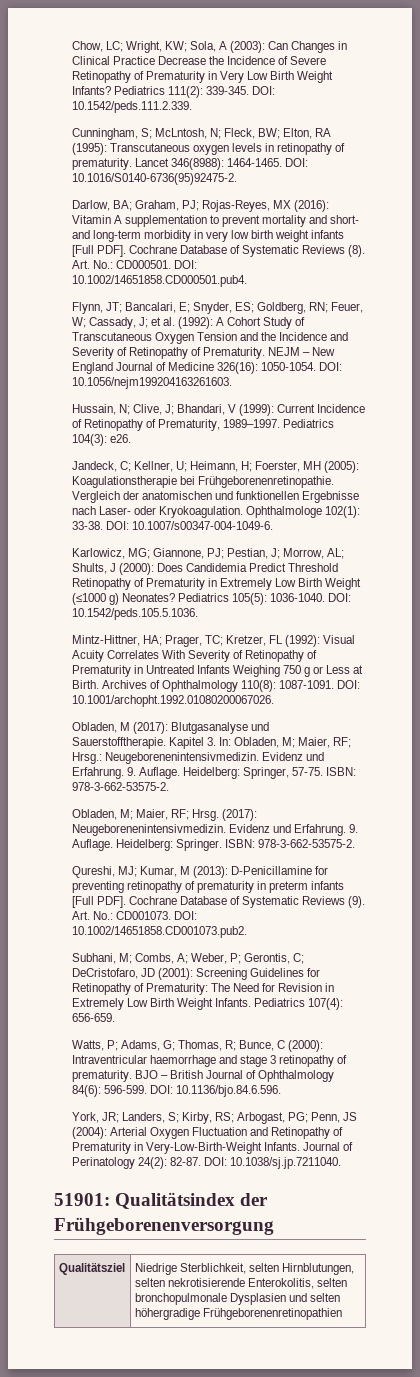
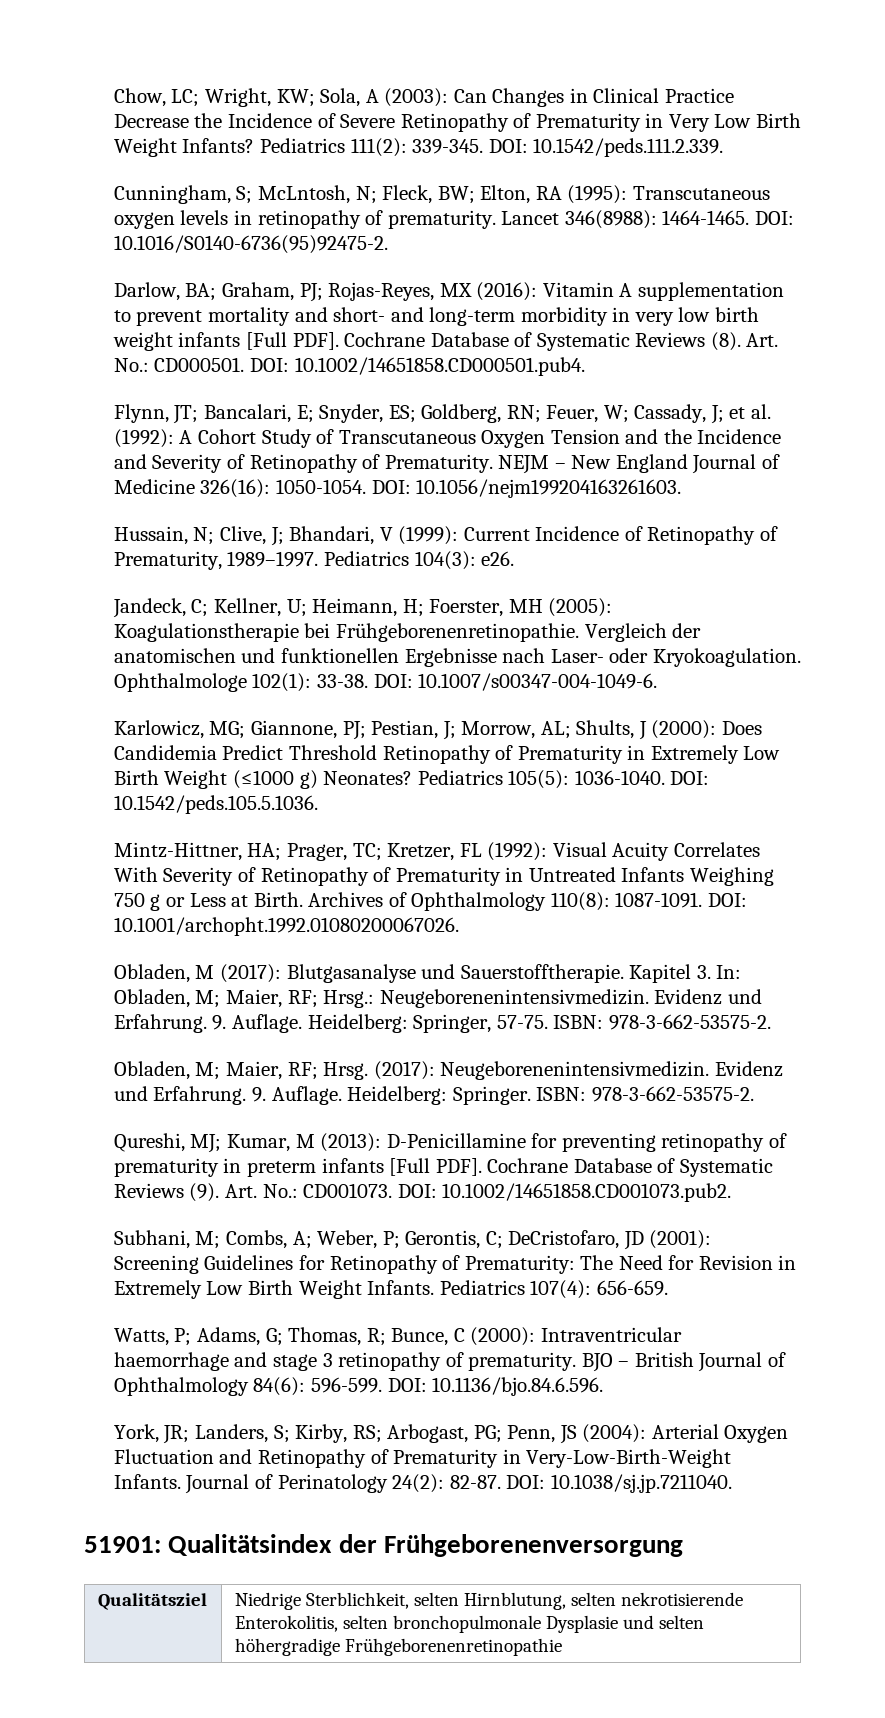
[282,1263,355,1275] Hirnblutungen, -> [463,1592,566,1610] Hirnblutung,
[229,1293,286,1305] Dysplasien -> [545,1615,618,1633] Dysplasie
[202,1308,342,1320] Frühgeborenenretinopathien -> [344,1638,562,1656] Frühgeborenenretinopathie

